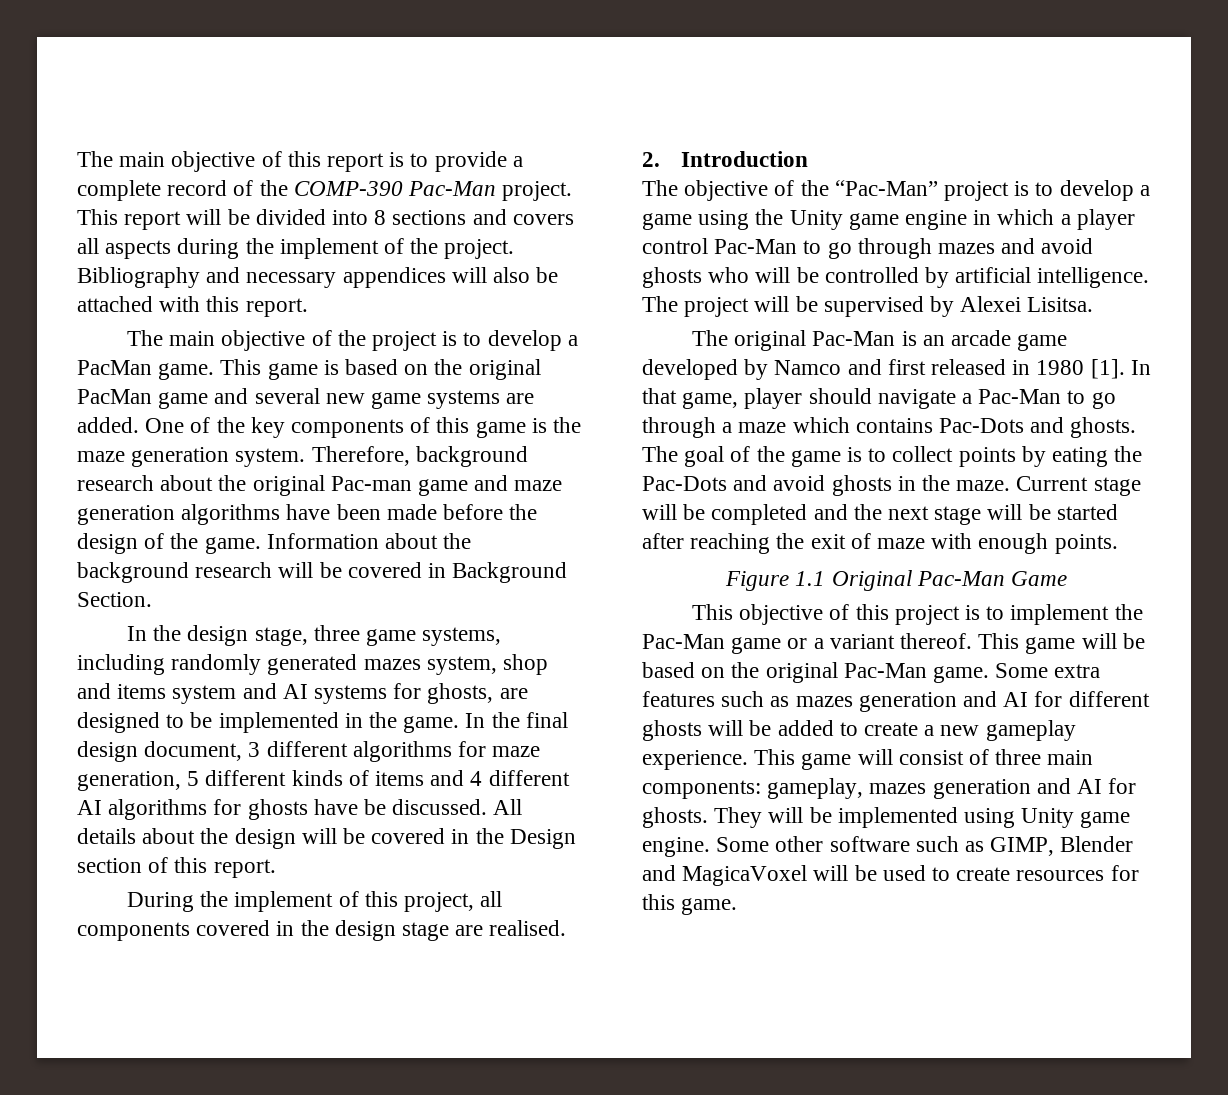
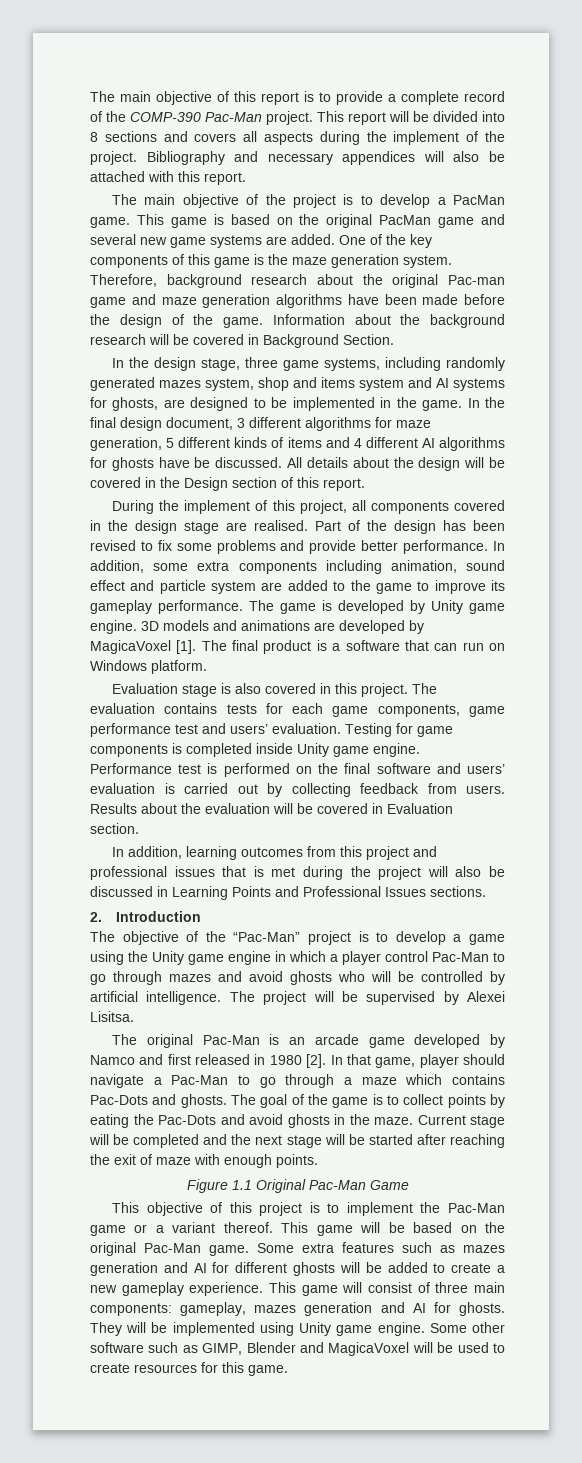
(567, 928) none -> [315,520,505,534] [90,540,506,554] [90,560,505,574] [90,580,506,594] [90,600,505,614] [90,620,424,634] [90,640,506,654] [90,660,207,674] [112,683,438,697] [90,703,505,717] [90,723,453,737] [90,743,420,757] [90,763,506,777] [90,783,505,797] [90,803,453,814] [90,823,139,834] [112,846,438,860] [90,866,506,880] [90,886,486,900] Part of the design has been revised to fix some problems and provide better performance. In addition, some extra components including animation, sound effect and particle system are added to the game to improve its gameplay performance. The game is developed by Unity game engine. 3D models and animations are developed by MagicaVoxel [1]. The final product is a software that can run on Windows platform. // Evaluation stage is also covered in this project. The evaluation contains tests for each game components, game performance test and users’ evaluation. Testing for game components is completed inside Unity game engine. Performance test is performed on the final software and users’ evaluation is carried out by collecting feedback from users. Results about the evaluation will be covered in Evaluation section. // In addition, learning outcomes from this project and professional issues that is met during the project will also be discussed in Learning Points and Professional Issues sections.
[1090,359,1125,379] [1]. -> [306,1054,327,1068] [2].

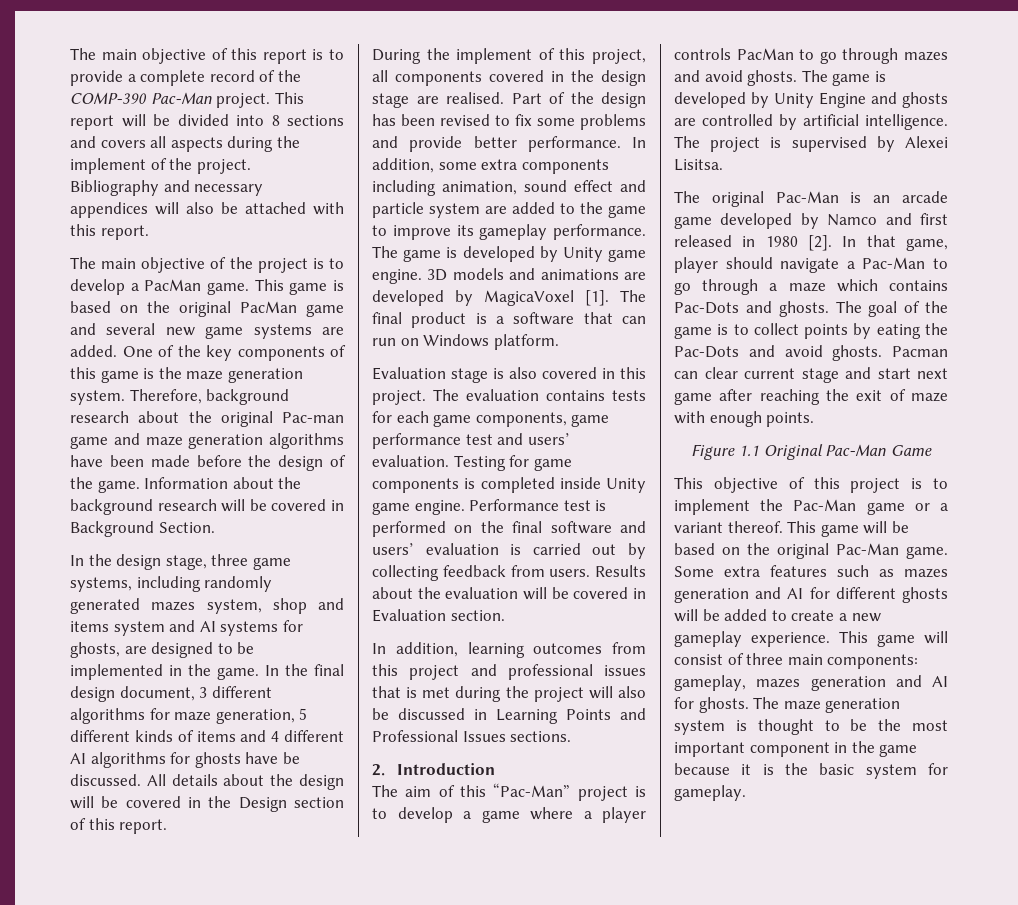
[122,931,226,945] objective of the -> [405,785,486,797] aim of this
[90,951,489,965] using the Unity game engine in which a player control Pac-Man -> [530,807,646,823] [674,48,794,60] where a player controls PacMan
[290,971,414,985] ghosts who will be -> [747,70,886,86] [674,92,948,108] [674,118,696,126] ghosts. The game is developed by Unity Engine and ghosts are
[313,991,358,1002] will be -> [770,137,782,148] is
[287,1114,505,1128] [89,1134,413,1148] ghosts in the maze. Current stage will be completed and the next stage will be started -> [832,345,948,361] [674,367,948,383] [674,392,712,405] ghosts. Pacman can clear current stage and start next game
[90,1322,506,1336] [90,1342,505,1356] [90,1362,288,1376] They will be implemented using Unity game engine. Some other software such as GIMP, Blender and MagicaVoxel will be used to create resources for this game. -> [753,697,901,713] [674,719,948,735] [674,741,918,757] [674,763,948,779] [674,785,746,801] The maze generation system is thought to be the most important component in the game because it is the basic system for gameplay.

